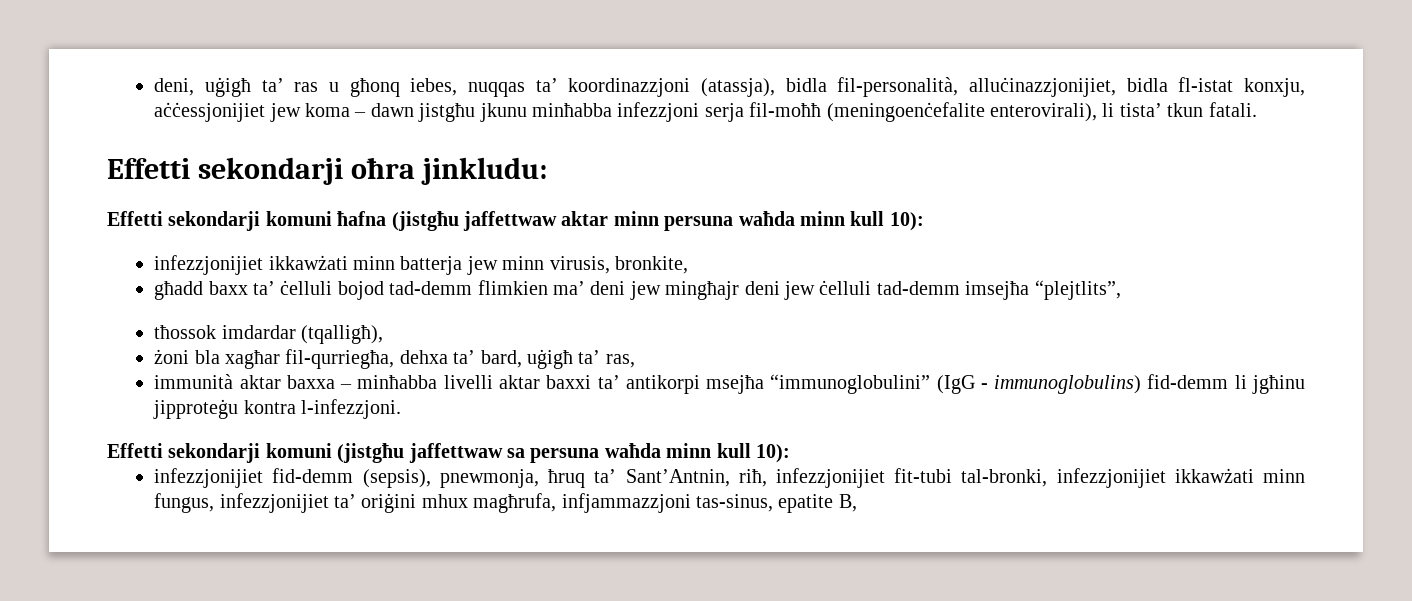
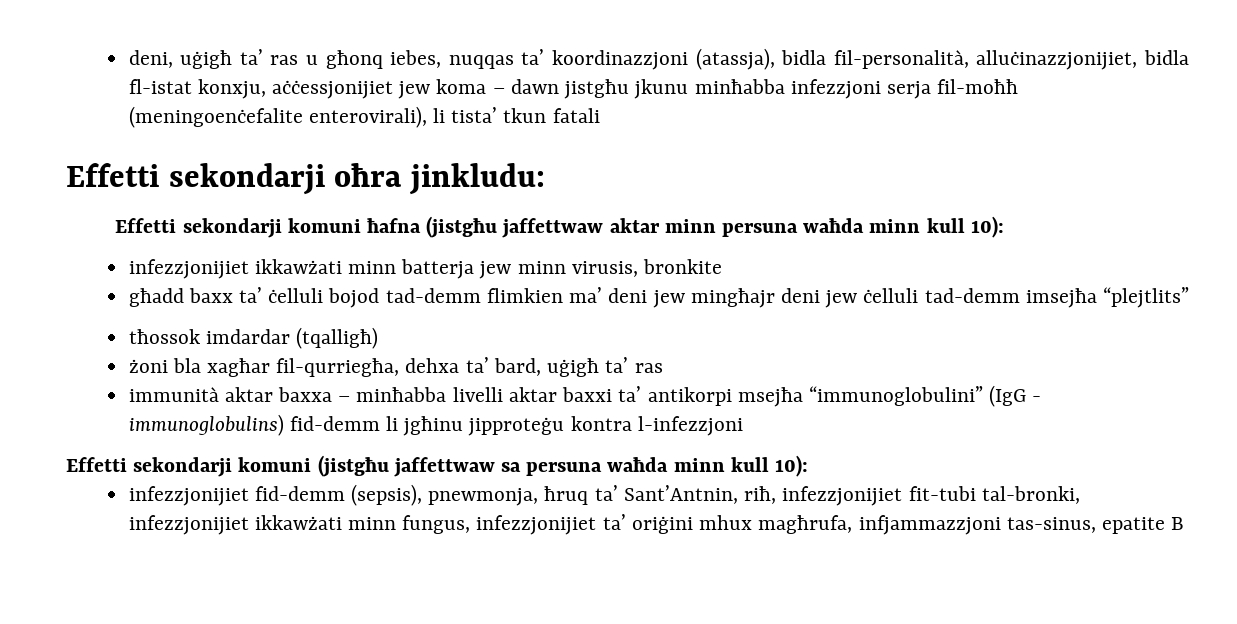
[1208,102,1257,117] fatali. -> [552,108,600,123] fatali
[615,256,689,274] bronkite, -> [643,259,723,274] bronkite
[1034,280,1121,300] “plejtlits”, -> [1102,287,1189,308] “plejtlits”
[301,325,384,344] (tqalligħ), -> [296,327,379,349] (tqalligħ)
[605,354,635,368] ras, -> [634,363,663,373] ras
[301,399,402,419] l-infezzjoni. -> [637,416,743,436] l-infezzjoni
[838,494,857,512] B, -> [1171,517,1185,530] B

